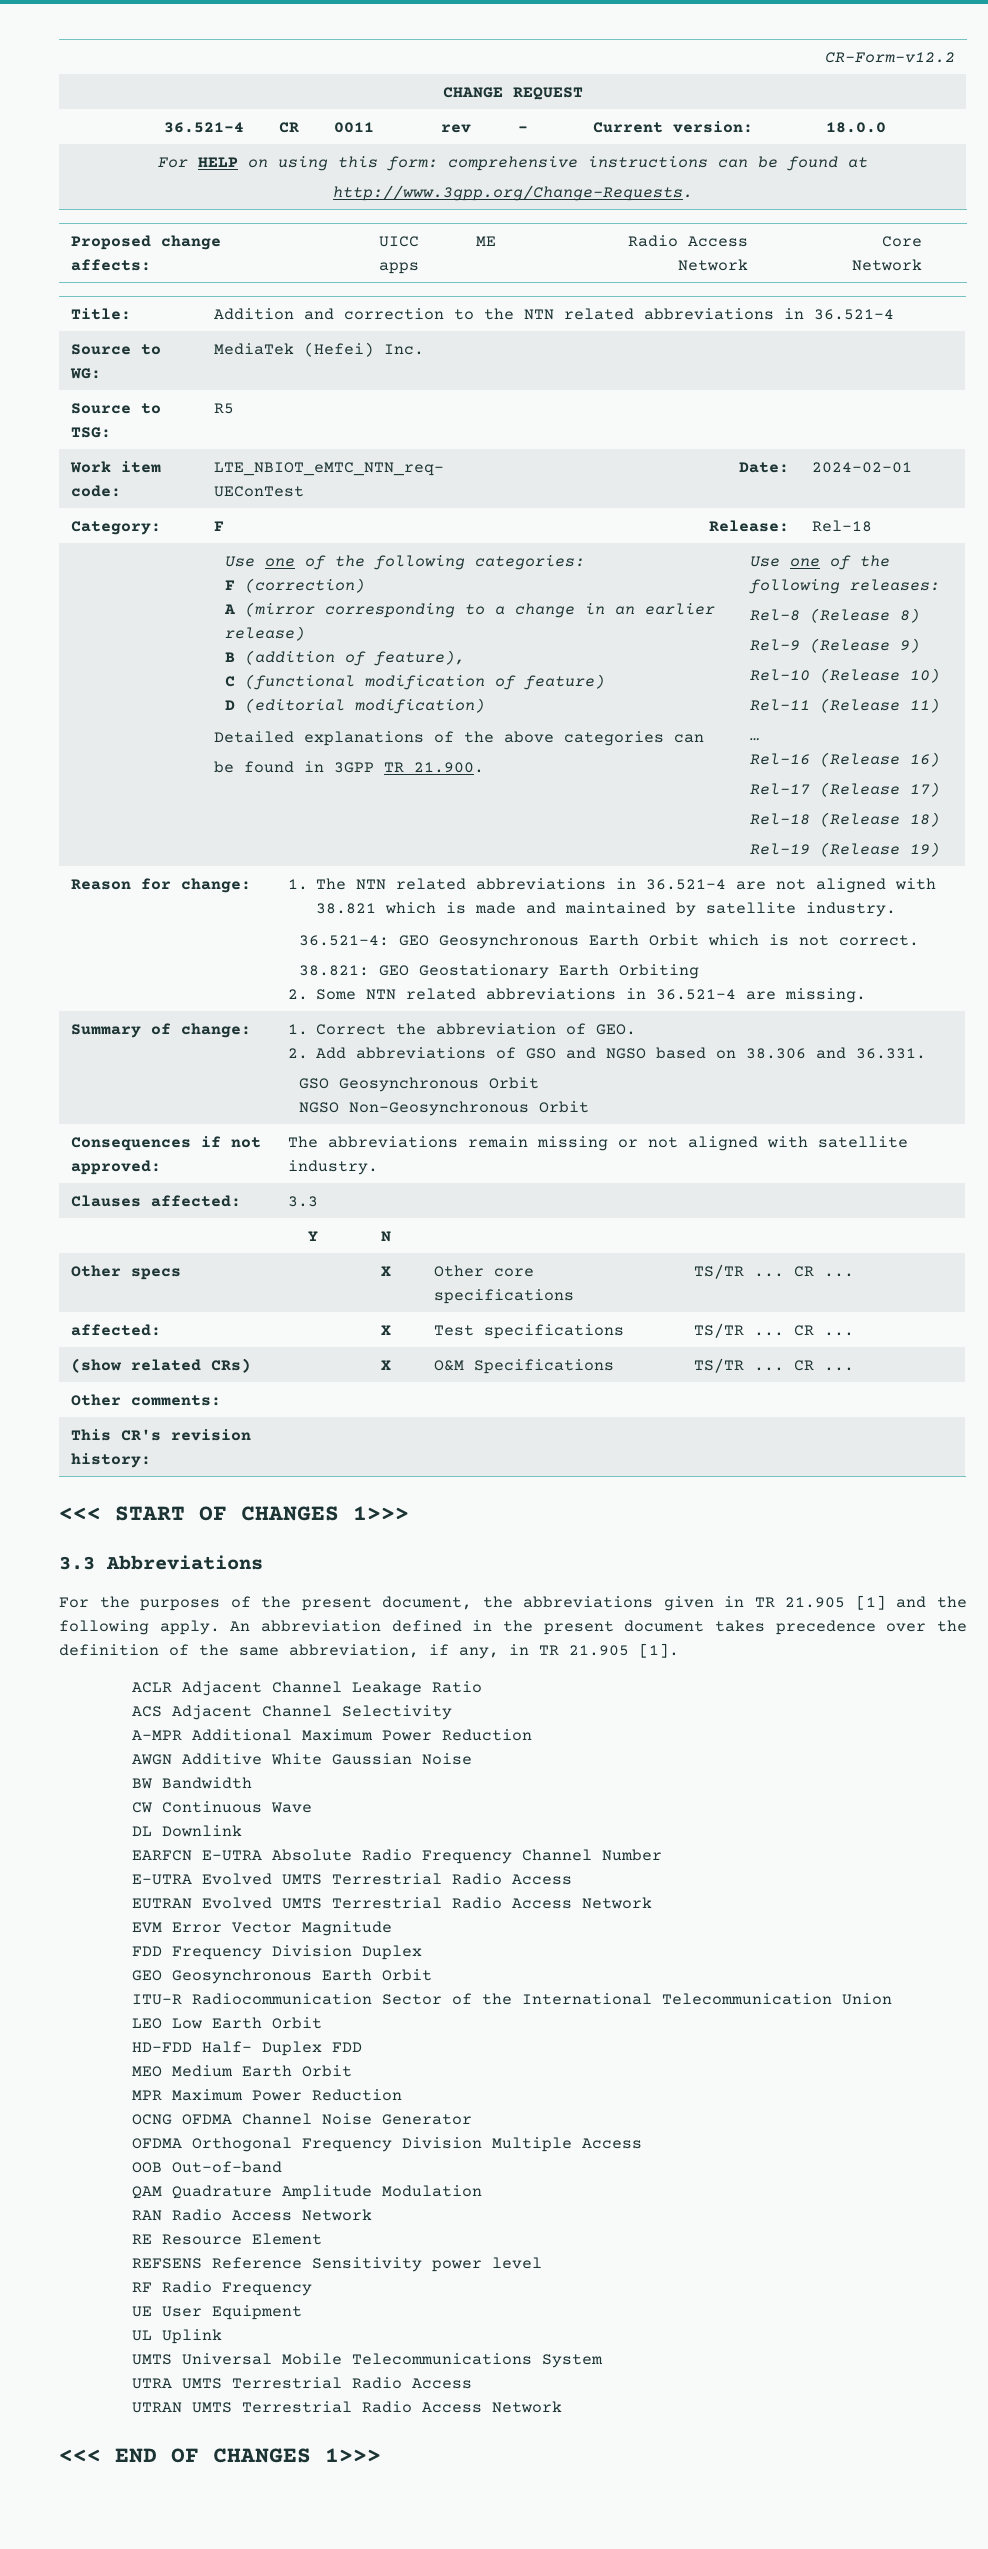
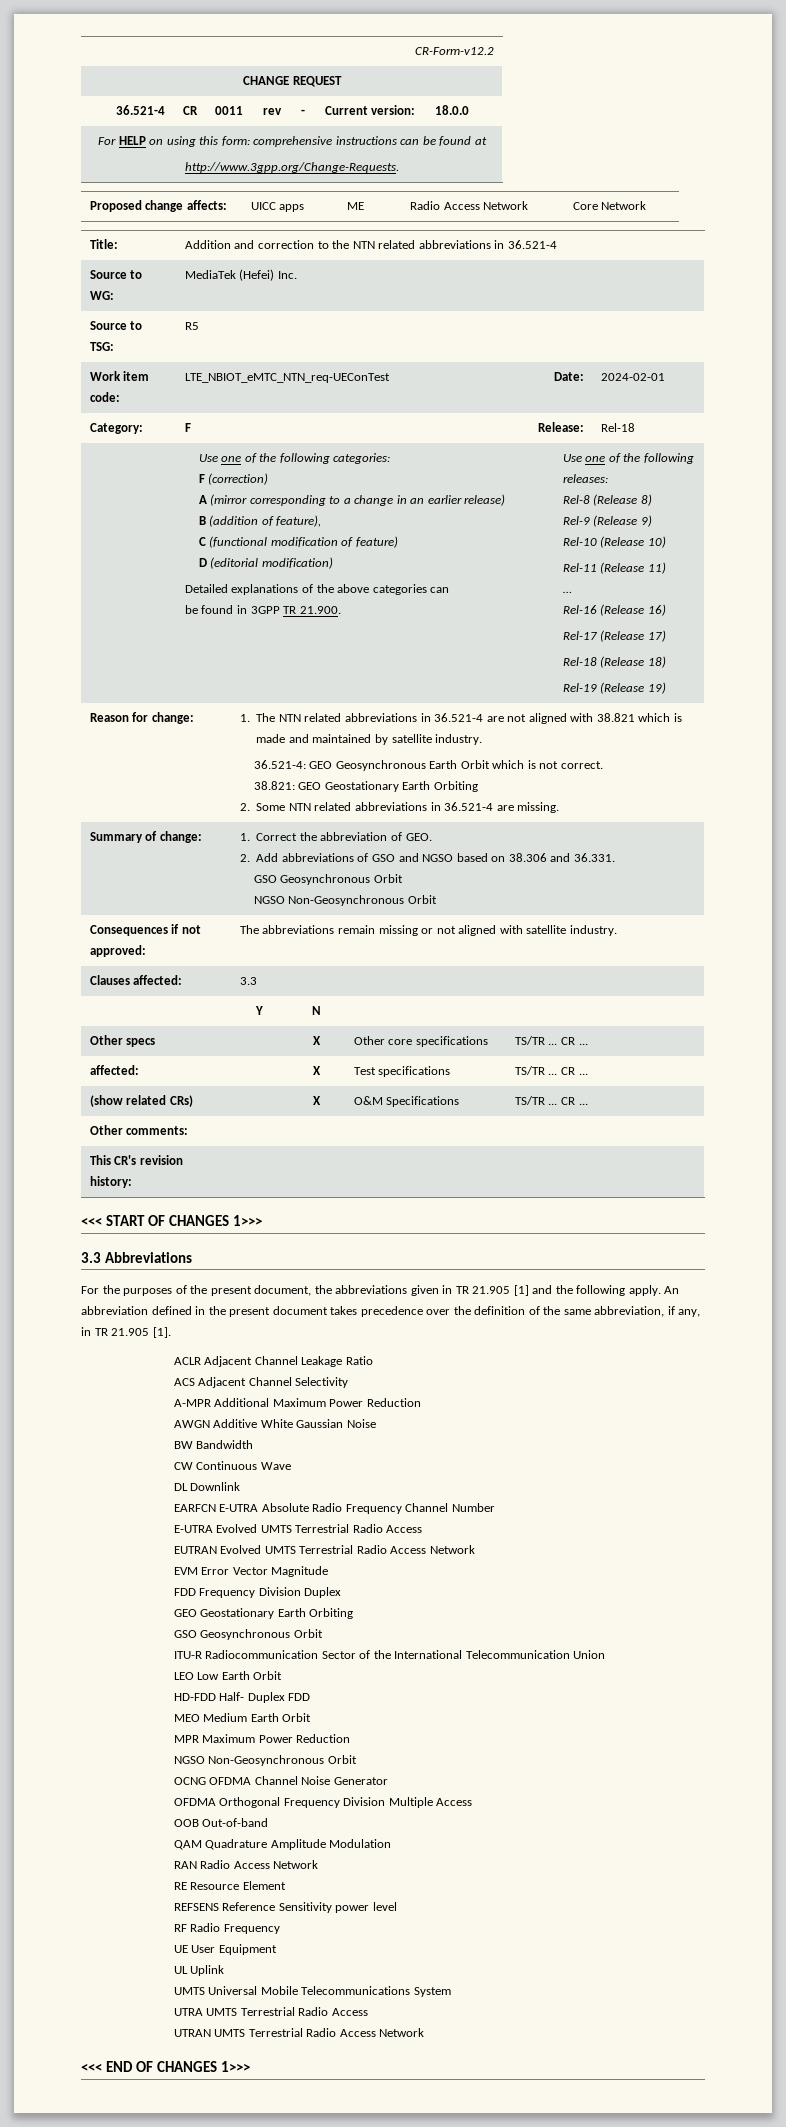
[171,1969,372,1984] Geosynchronous Earth -> [200,1608,354,1619] [173,1629,291,1640] Geostationary Earth Orbiting // GSO Geosynchronous
(402, 2095) none -> [173,1755,357,1766] // NGSO Non-Geosynchronous Orbit

